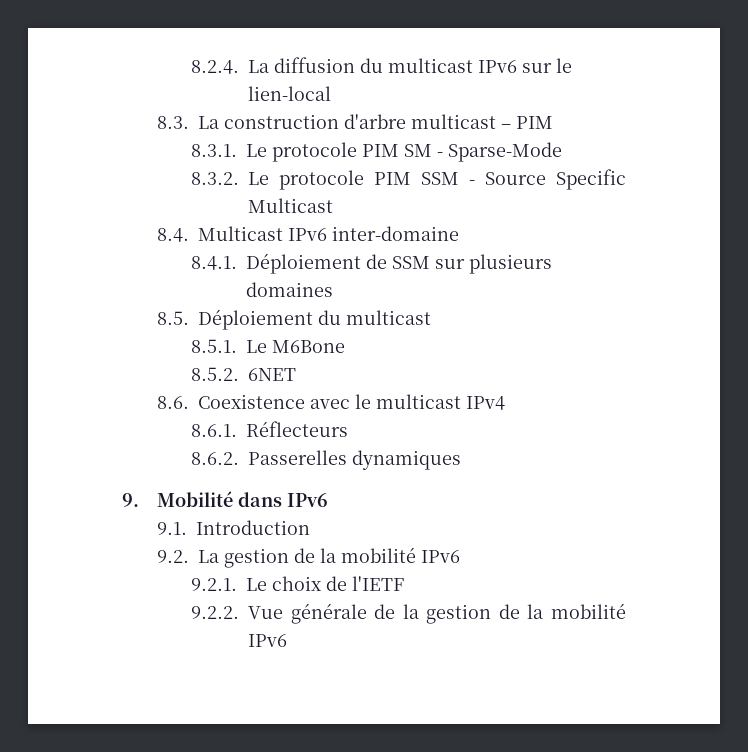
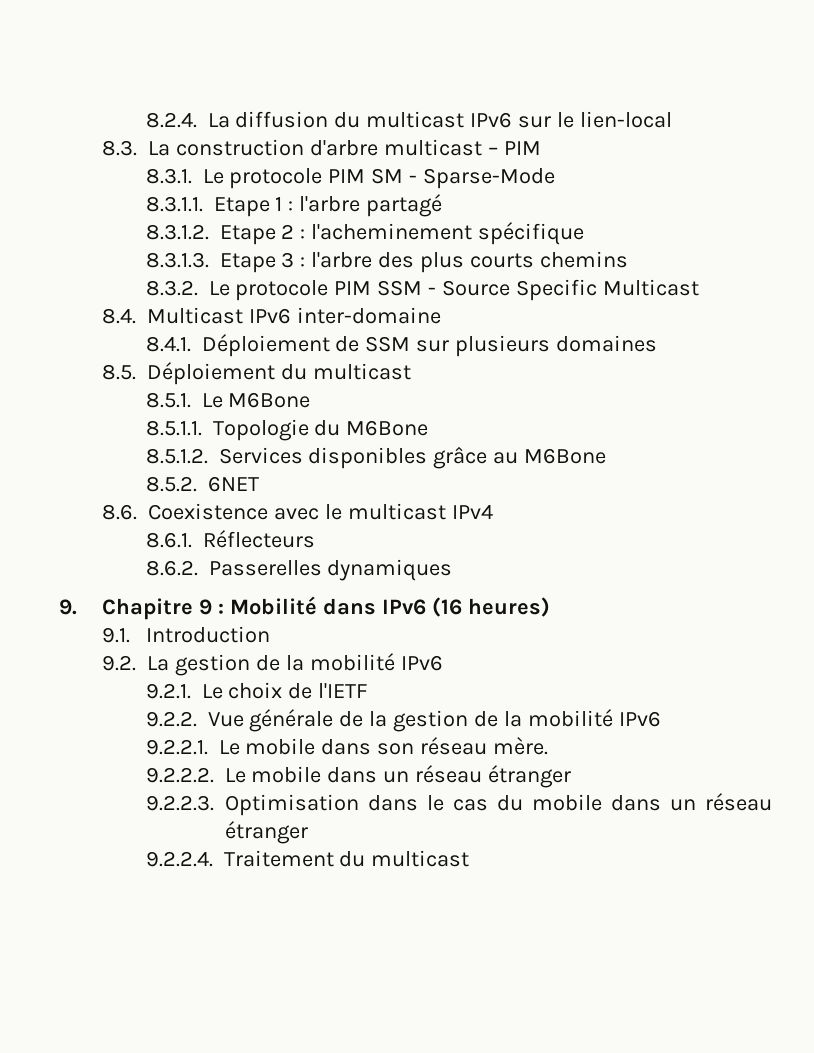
(563, 152) none -> [145,194,443,217] [145,222,585,245] [145,251,629,273] // 8.3.1.1. Etape 1 : l'arbre partagé // 8.3.1.2. Etape 2 : l'acheminement spécifique // 8.3.1.3. Etape 3 : l'arbre des plus courts chemins
(346, 346) none -> [145,419,429,441] [145,446,607,469] // 8.5.1.1. Topologie du M6Bone // 8.5.1.2. Services disponibles grâce au M6Bone
(139, 500) none -> [102,598,225,620] Chapitre 9 :
(328, 500) none -> [431,597,550,617] (16 heures)
(288, 640) none -> [145,737,549,755] [145,765,572,788] [145,793,772,816] [224,821,308,844] [145,850,470,867] // 9.2.2.1. Le mobile dans son réseau mère. // 9.2.2.2. Le mobile dans un réseau étranger // 9.2.2.3. Optimisation dans le cas du mobile dans un réseau étranger // 9.2.2.4. Traitement du multicast

